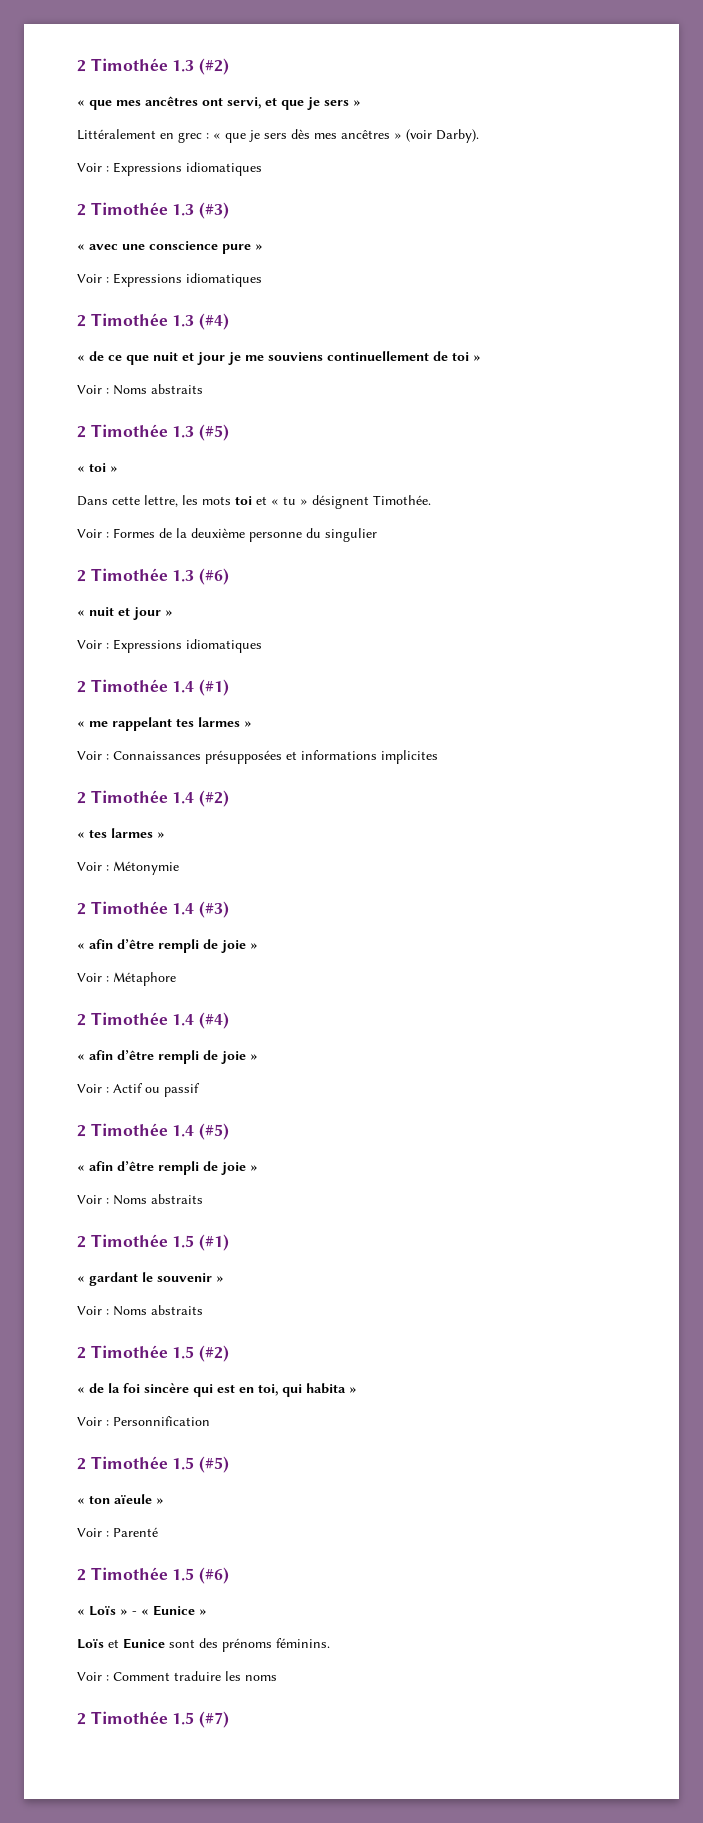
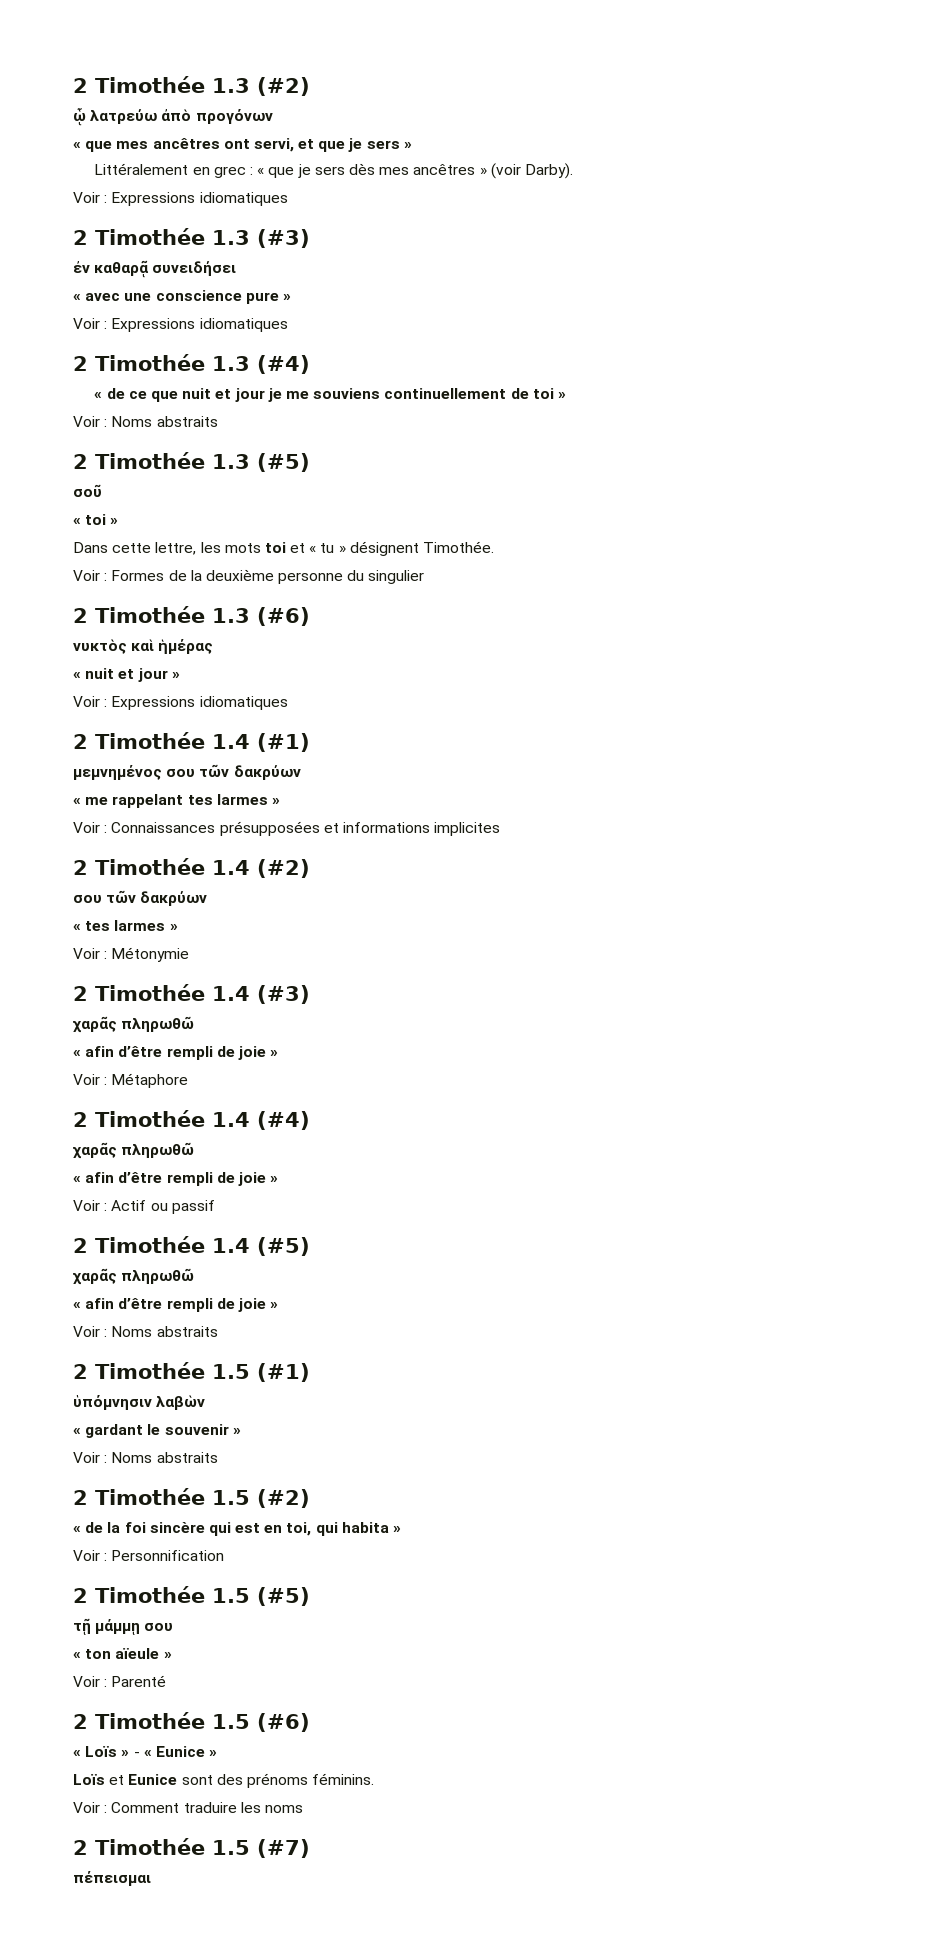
(230, 66) none -> [73,107,273,126] // ᾧ λατρεύω ἀπὸ προγόνων
(230, 210) none -> [73,260,237,278] // ἐν καθαρᾷ συνειδήσει
(230, 432) none -> [73,484,102,497] // σοῦ
(230, 576) none -> [73,639,214,654] // νυκτὸς καὶ ἡμέρας
(230, 687) none -> [73,764,301,780] // μεμνημένος σου τῶν δακρύων
(230, 798) none -> [73,890,208,906] // σου τῶν δακρύων
(230, 909) none -> [73,1016,195,1033] // χαρᾶς πληρωθῶ
(230, 1020) none -> [73,1142,195,1159] // χαρᾶς πληρωθῶ
(230, 1131) none -> [73,1268,195,1285] // χαρᾶς πληρωθῶ
(230, 1242) none -> [73,1395,206,1410] // ὑπόμνησιν λαβὼν
(230, 1464) none -> [73,1618,174,1635] // τῇ μάμμῃ σου
(230, 1719) none -> [73,1871,151,1886] // πέπεισμαι

